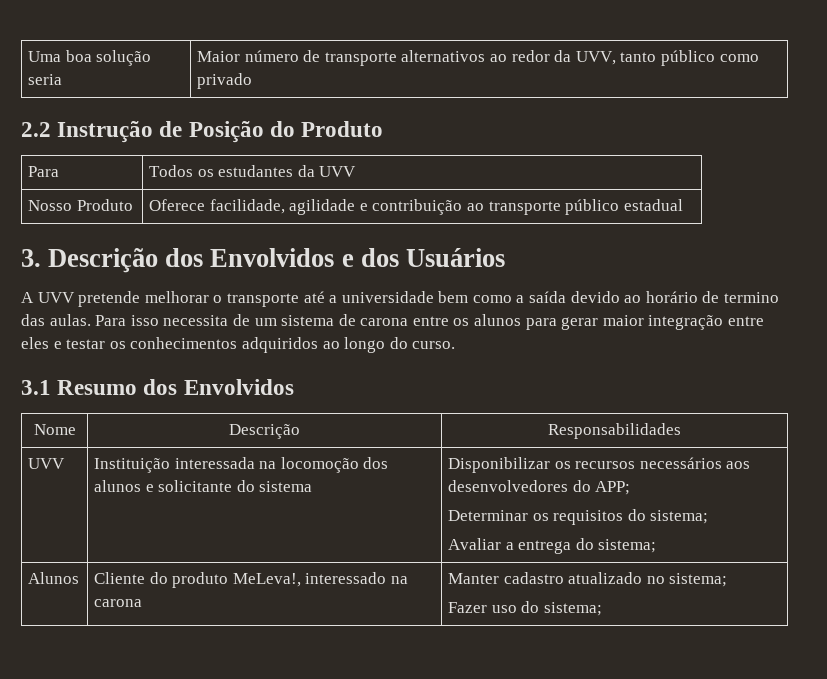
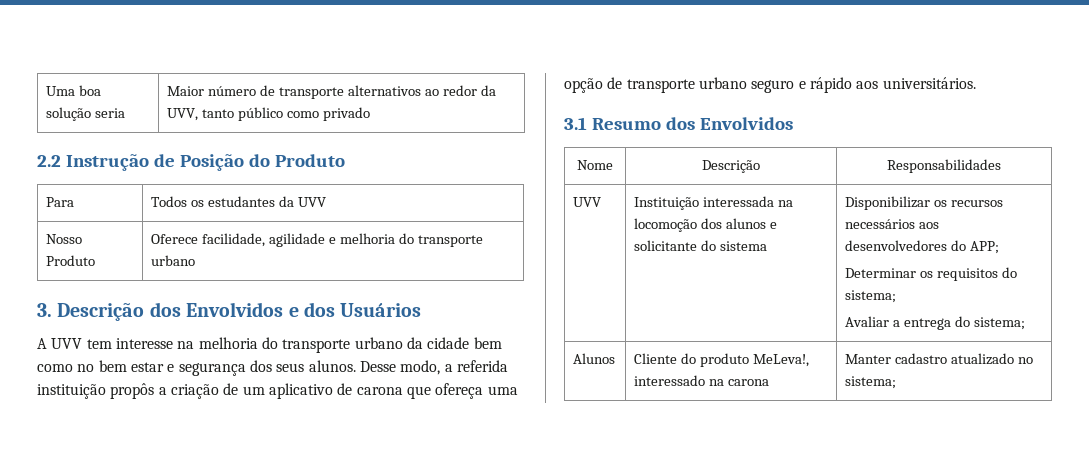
[372,199,683,215] contribuição ao transporte público estadual -> [339,233,483,247] [151,255,196,266] melhoria do transporte urbano
[78,291,780,307] [21,314,229,326] pretende melhorar o transporte até a universidade bem como a saída devido ao horário de termino das aulas. Para isso necessita -> [86,337,502,353] [37,360,508,376] [37,383,219,399] tem interesse na melhoria do transporte urbano da cidade bem como no bem estar e segurança dos seus alunos. Desse modo, a referida instituição propôs a criação
[281,315,335,326] sistema -> [268,383,333,399] aplicativo
[412,314,765,330] [21,337,456,353] entre os alunos para gerar maior integração entre eles e testar os conhecimentos adquiridos ao longo do curso. -> [406,383,518,399] [564,77,976,93] que ofereça uma opção de transporte urbano seguro e rápido aos universitários.
[448,601,602,616] // Fazer uso do sistema; -> (897, 382) none

